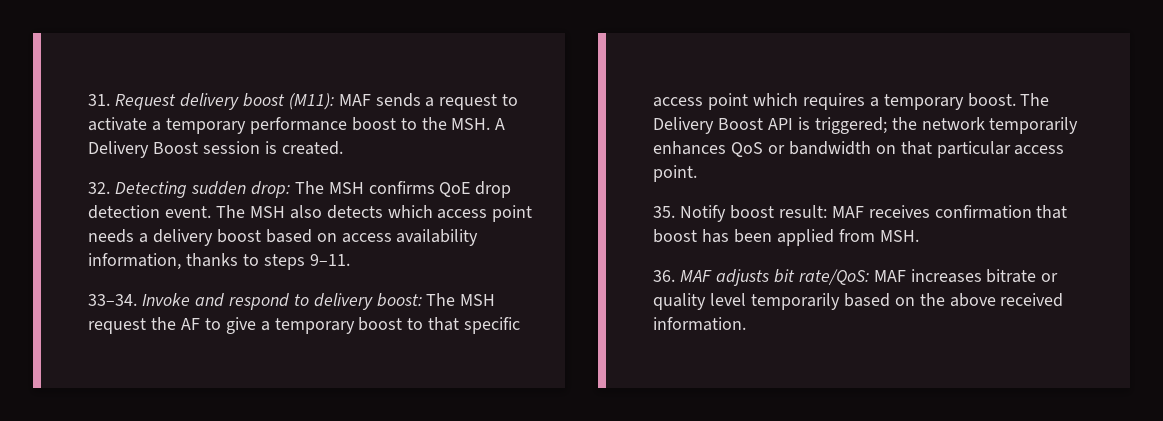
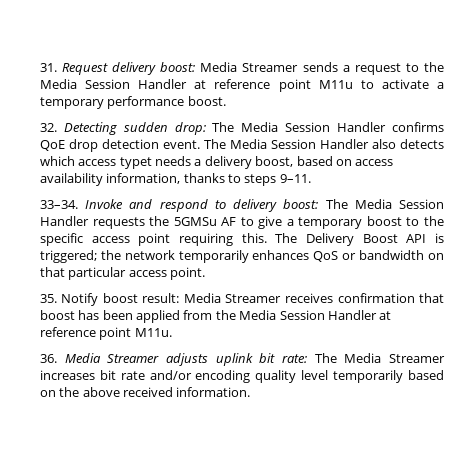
[243,93,371,110] boost (M11): MAF -> [160,62,299,72] boost: Media Streamer
[88,117,506,134] [88,141,343,158] activate a temporary performance boost to the MSH. A Delivery Boost session is created. -> [424,62,445,72] [39,79,444,92] [39,96,226,109] the Media Session Handler at reference point M11u to activate a temporary performance boost.
[328,182,364,194] MSH -> [241,122,387,132] Media Session Handler
[250,206,286,218] MSH -> [229,139,369,149] Media Session Handler
[492,205,533,222] point -> [119,157,152,169] typet
[217,229,262,243] boost -> [255,156,294,167] boost,
[460,294,496,306] [88,317,177,334] MSH request the -> [354,199,445,209] [39,216,217,229] Media Session Handler requests the 5GMSu
[428,317,460,331] that -> [423,216,444,226] the
[753,93,1016,110] which requires a temporary boost. -> [178,233,267,246] requiring this.
[831,206,864,218] MAF -> [183,293,282,303] Media Streamer
[879,230,919,242] [653,269,1059,286] MSH. // 36. MAF adjusts bit rate/QoS: MAF increases bitrate or -> [215,310,392,320] [39,327,172,340] [39,353,445,366] [39,370,251,383] the Media Session Handler at reference point M11u. // 36. Media Streamer adjusts uplink bit rate: The Media Streamer increases bit rate and/or encoding

